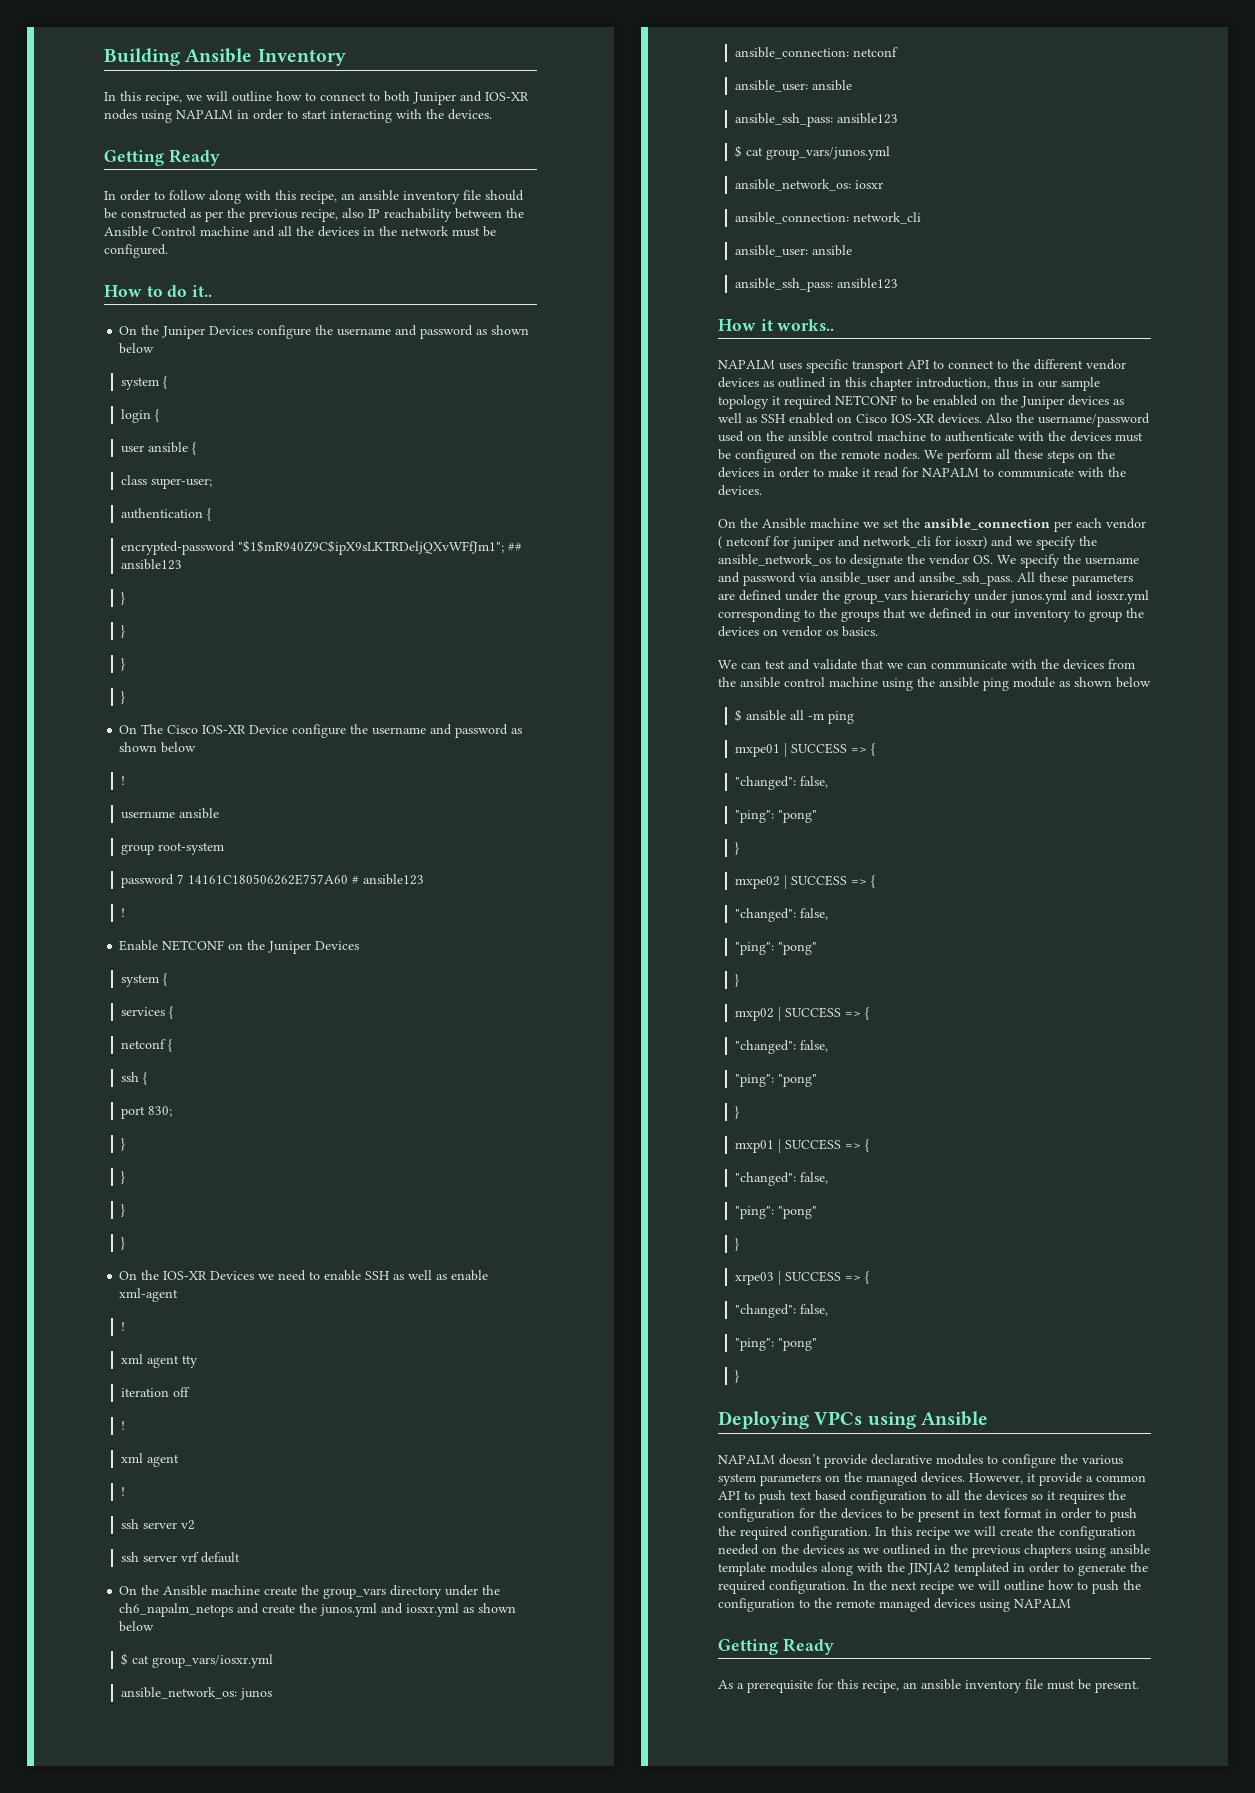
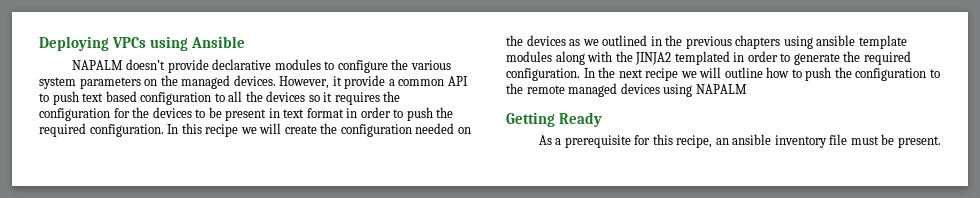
[104,48,346,66] [104,91,529,105] [104,109,492,123] [104,149,220,166] [104,190,524,204] [104,208,524,222] [104,226,496,237] [104,244,168,258] [104,285,213,297] [119,325,530,339] [119,343,155,354] [120,376,167,390] [120,409,159,423] [120,442,196,455] [120,475,212,489] [120,508,211,521] [120,540,522,555] [120,559,182,570] [120,592,125,605] [120,625,125,638] [120,658,125,671] [120,691,125,704] [119,724,523,738] [119,742,197,753] [120,776,125,785] [120,808,219,819] [120,842,224,855] [120,874,424,888] [120,908,125,917] [119,940,360,954] [120,973,167,987] [120,1006,173,1019] [120,1039,172,1052] [120,1072,147,1085] [120,1106,172,1119] [120,1138,125,1151] [120,1171,125,1184] [120,1204,125,1217] [120,1237,125,1250] [119,1270,489,1281] [119,1288,179,1302] [120,1322,125,1331] [120,1354,198,1368] [120,1387,190,1397] [120,1421,125,1430] [120,1453,179,1467] [120,1487,125,1496] [120,1519,195,1530] [120,1552,240,1563] [119,1585,501,1599] [119,1603,517,1617] [119,1621,155,1632] [120,1653,273,1668] [120,1687,272,1700] [734,47,898,59] [734,80,852,92] [734,113,898,127] [734,145,890,160] [734,179,883,191] [734,212,921,224] [734,245,852,257] [734,278,898,292] [718,319,835,331] [718,359,1126,373] [718,377,1100,391] [718,395,1124,409] [718,413,1150,427] [718,431,1143,442] [718,449,1115,463] [718,467,1126,478] [718,485,762,496] [718,518,1146,532] [718,536,1097,550] [718,554,1139,568] [718,572,1133,586] [718,590,1149,604] [718,608,1144,622] [718,626,878,637] [718,659,1135,670] [718,677,1151,691] [734,709,854,724] [734,743,875,757] [734,776,828,790] [734,810,817,823] [734,842,739,855] [734,875,875,889] [734,908,828,922] [734,942,817,955] [734,974,739,987] [734,1007,869,1021] [734,1040,828,1054] [734,1074,817,1087] [734,1106,739,1119] [734,1139,869,1153] [734,1172,828,1186] [734,1206,817,1219] [734,1238,739,1251] [734,1271,869,1285] [734,1304,828,1318] [734,1338,817,1351] [734,1370,739,1383] Building Ansible Inventory // In this recipe, we will outline how to connect to both Juniper and IOS-XR nodes using NAPALM in order to start interacting with the devices. // Getting Ready // In order to follow along with this recipe, an ansible inventory file should be constructed as per the previous recipe, also IP reachability between the Ansible Control machine and all the devices in the network must be configured. // How to do it.. // On the Juniper Devices configure the username and password as shown below // system { // login { // user ansible { // class super-user; // authentication { // encrypted-password "$1$mR940Z9C$ipX9sLKTRDeljQXvWFfJm1"; ## ansible123 // } // } // } // } // On The Cisco IOS-XR Device configure the username and password as shown below // ! // username ansible // group root-system // password 7 14161C180506262E757A60 # ansible123 // ! // Enable NETCONF on the Juniper Devices // system { // services { // netconf { // ssh { // port 830; // } // } // } // } // On the IOS-XR Devices we need to enable SSH as well as enable xml-agent // ! // xml agent tty // iteration off // ! // xml agent // ! // ssh server v2 // ssh server vrf default // On the Ansible machine create the group_vars directory under the ch6_napalm_netops and create the junos.yml and iosxr.yml as shown below // $ cat group_vars/iosxr.yml // ansible_network_os: junos // ansible_connection: netconf // ansible_user: ansible // ansible_ssh_pass: ansible123 // $ cat group_vars/junos.yml // ansible_network_os: iosxr // ansible_connection: network_cli // ansible_user: ansible // ansible_ssh_pass: ansible123 // How it works.. // NAPALM uses specific transport API to connect to the different vendor devices as outlined in this chapter introduction, thus in our sample topology it required NETCONF to be enabled on the Juniper devices as well as SSH enabled on Cisco IOS-XR devices. Also the username/password used on the ansible control machine to authenticate with the devices must be configured on the remote nodes. We perform all these steps on the devices in order to make it read for NAPALM to communicate with the devices. // On the Ansible machine we set the ansible_connection per each vendor ( netconf for juniper and network_cli for iosxr) and we specify the ansible_network_os to designate the vendor OS. We specify the username and password via ansible_user and ansibe_ssh_pass. All these parameters are defined under the group_vars hierarichy under junos.yml and iosxr.yml corresponding to the groups that we defined in our inventory to group the devices on vendor os basics. // We can test and validate that we can communicate with the devices from the ansible control machine using the ansible ping module as shown below // $ ansible all -m ping // mxpe01 | SUCCESS => { // "changed": false, // "ping": "pong" // } // mxpe02 | SUCCESS => { // "changed": false, // "ping": "pong" // } // mxp02 | SUCCESS => { // "changed": false, // "ping": "pong" // } // mxp01 | SUCCESS => { // "changed": false, // "ping": "pong" // } // xrpe03 | SUCCESS => { // "changed": false, // "ping": "pong" // } // -> (39, 43) none

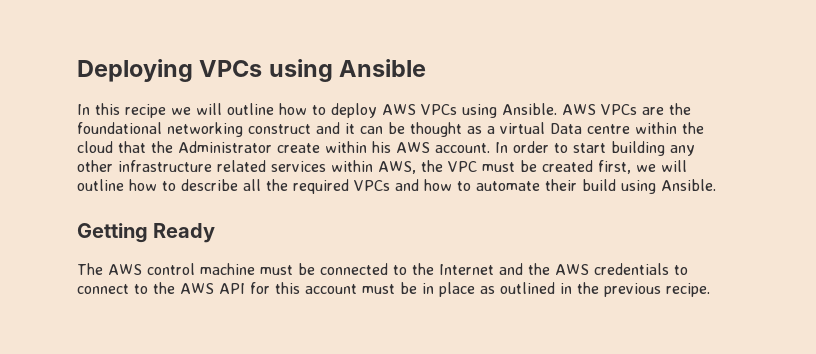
[71,59,451,73] [39,75,468,89] [39,91,401,105] [39,107,454,121] [39,123,164,137] NAPALM doesn’t provide declarative modules to configure the various system parameters on the managed devices. However, it provide a common API to push text based configuration to all the devices so it requires the configuration for the devices to be present in text format in order to push the required configuration. -> (427, 68) none
[284,123,471,137] [506,35,907,49] [506,51,911,65] [506,67,940,81] [506,83,747,97] [506,112,602,127] [538,134,941,148] create the configuration needed on the devices as we outlined in the previous chapters using ansible template modules along with the JINJA2 templated in order to generate the required configuration. In the next recipe we will outline how to push the configuration to the remote managed devices using NAPALM // Getting Ready // As a prerequisite for this recipe, an ansible inventory file must be present. -> [227,103,691,118] [77,122,704,137] [77,141,695,156] [77,160,687,174] [77,179,716,194] [77,223,216,243] [77,263,688,275] [77,282,710,297] outline how to deploy AWS VPCs using Ansible. AWS VPCs are the foundational networking construct and it can be thought as a virtual Data centre within the cloud that the Administrator create within his AWS account. In order to start building any other infrastructure related services within AWS, the VPC must be created first, we will outline how to describe all the required VPCs and how to automate their build using Ansible. // Getting Ready // The AWS control machine must be connected to the Internet and the AWS credentials to connect to the AWS API for this account must be in place as outlined in the previous recipe.

